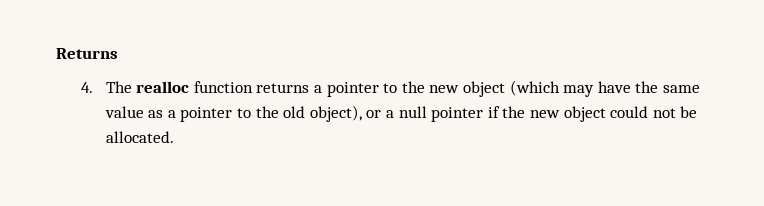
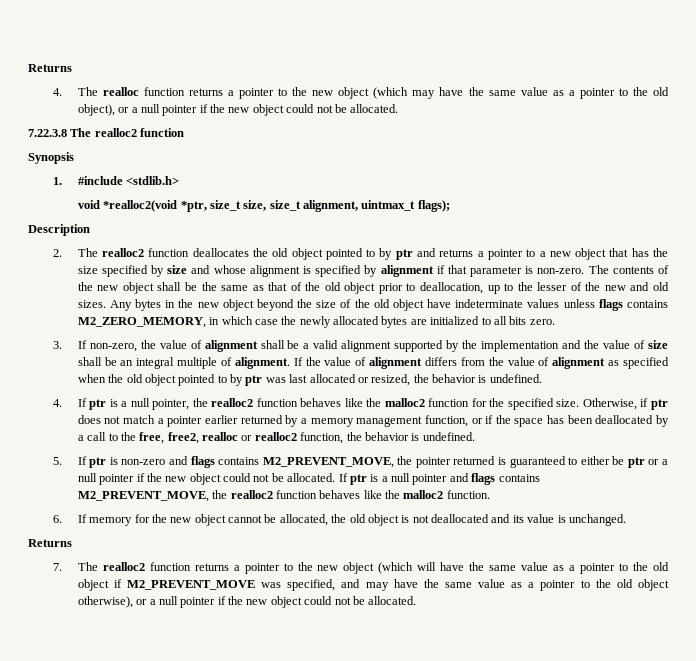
(174, 137) none -> [28,128,185,137] [28,152,74,164] [52,176,180,185] [77,200,450,212] [28,224,90,236] [52,248,668,260] [77,265,669,277] [77,282,669,294] [77,299,668,311] [77,316,555,328] [52,340,669,352] [77,357,669,369] [77,374,542,386] [52,398,669,410] [77,415,669,427] [77,432,475,444] [52,456,668,468] [77,473,540,485] [77,490,490,502] [52,514,626,526] [28,539,72,547] [52,562,670,574] [77,579,670,591] [77,596,417,608] // 7.22.3.8 The realloc2 function // Synopsis // 1. #include <stdlib.h> // void *realloc2(void *ptr, size_t size, size_t alignment, uintmax_t flags); // Description // 2. The realloc2 function deallocates the old object pointed to by ptr and returns a pointer to a new object that has the size specified by size and whose alignment is specified by alignment if that parameter is non-zero. The contents of the new object shall be the same as that of the old object prior to deallocation, up to the lesser of the new and old sizes. Any bytes in the new object beyond the size of the old object have indeterminate values unless flags contains M2_ZERO_MEMORY, in which case the newly allocated bytes are initialized to all bits zero. // 3. If non-zero, the value of alignment shall be a valid alignment supported by the implementation and the value of size shall be an integral multiple of alignment. If the value of alignment differs from the value of alignment as specified when the old object pointed to by ptr was last allocated or resized, the behavior is undefined. // 4. If ptr is a null pointer, the realloc2 function behaves like the malloc2 function for the specified size. Otherwise, if ptr does not match a pointer earlier returned by a memory management function, or if the space has been deallocated by a call to the free, free2, realloc or realloc2 function, the behavior is undefined. // 5. If ptr is non-zero and flags contains M2_PREVENT_MOVE, the pointer returned is guaranteed to either be ptr or a null pointer if the new object could not be allocated. If ptr is a null pointer and flags contains M2_PREVENT_MOVE, the realloc2 function behaves like the malloc2 function. // 6. If memory for the new object cannot be allocated, the old object is not deallocated and its value is unchanged. // Returns // 7. The realloc2 function returns a pointer to the new object (which will have the same value as a pointer to the old object if M2_PREVENT_MOVE was specified, and may have the same value as a pointer to the old object otherwise), or a null pointer if the new object could not be allocated.

